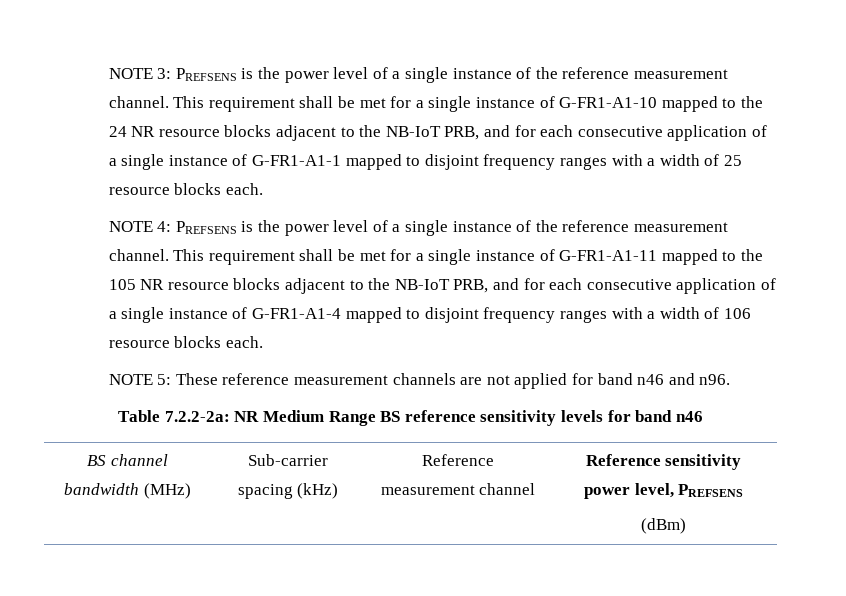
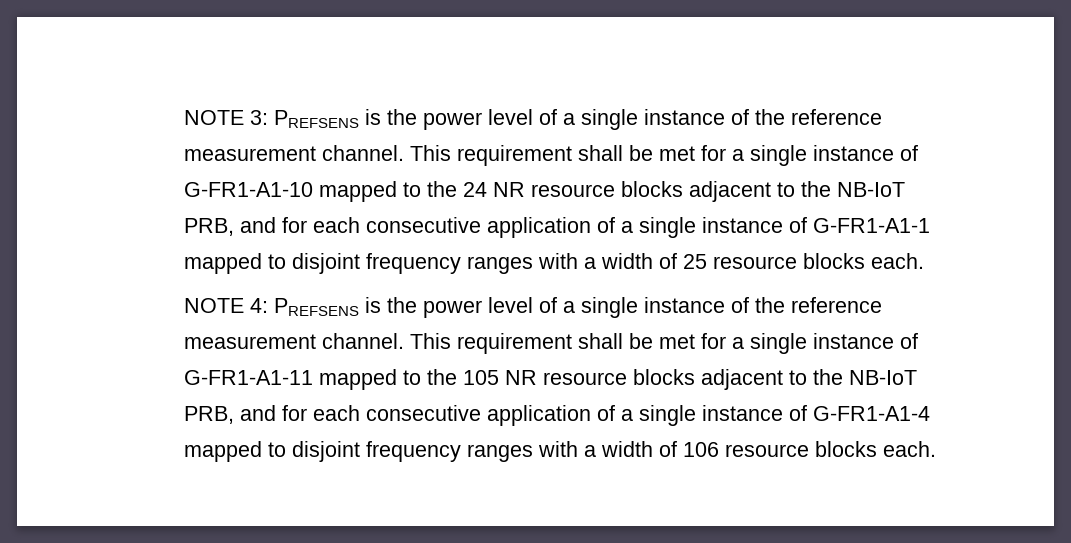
[108,373,731,389] [118,410,703,426] [87,454,168,466] [64,483,191,499] [248,454,328,466] [237,483,339,499] [422,454,494,466] [380,483,536,495] [585,454,742,470] [583,483,744,499] [641,518,686,534] // NOTE 5: These reference measurement channels are not applied for band n46 and n96. // Table 7.2.2-2a: NR Medium Range BS reference sensitivity levels for band n46 // BS channel bandwidth (MHz) | Sub-carrier spacing (kHz) | Reference measurement channel | Reference sensitivity power level, PREFSENS // (dBm) -> (936, 449) none

